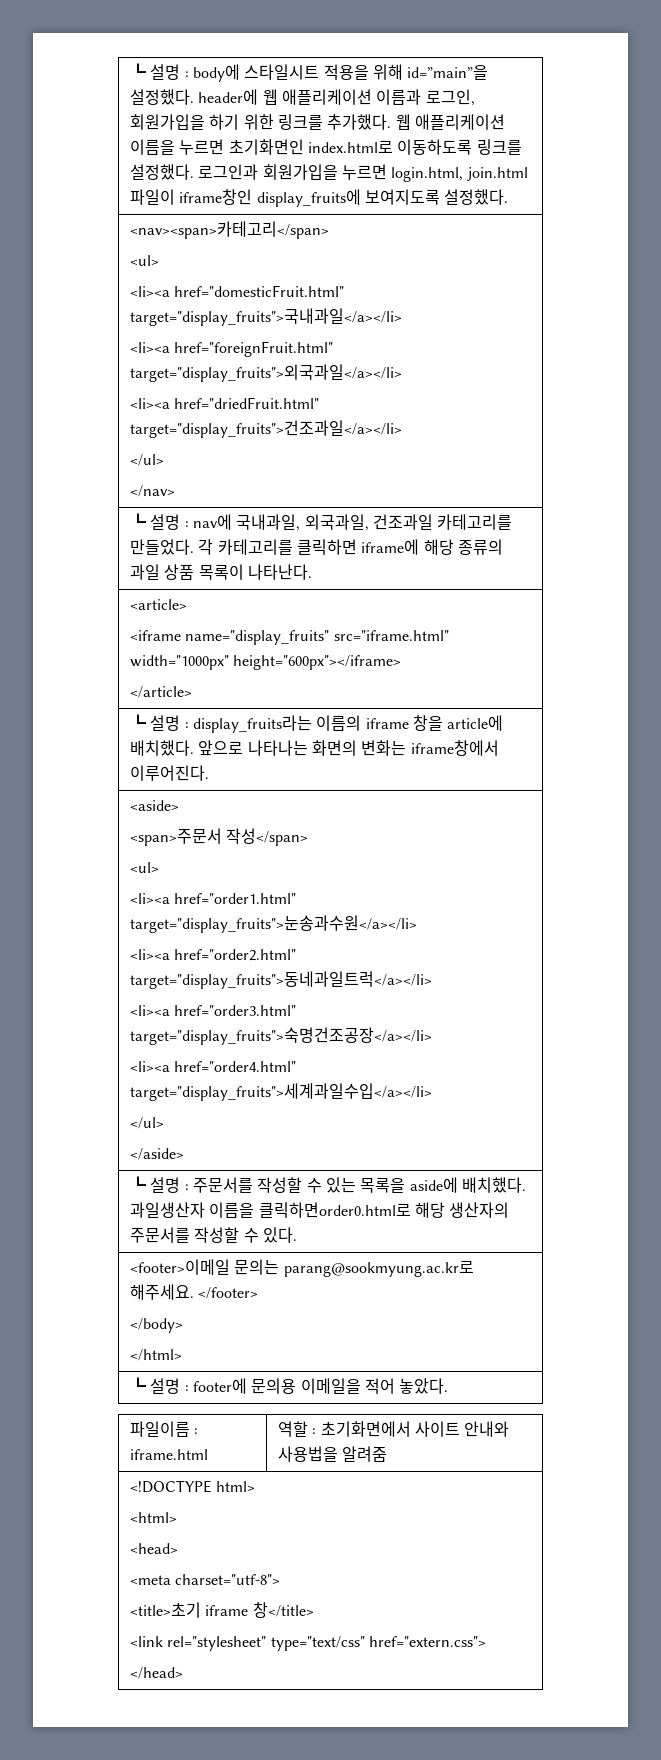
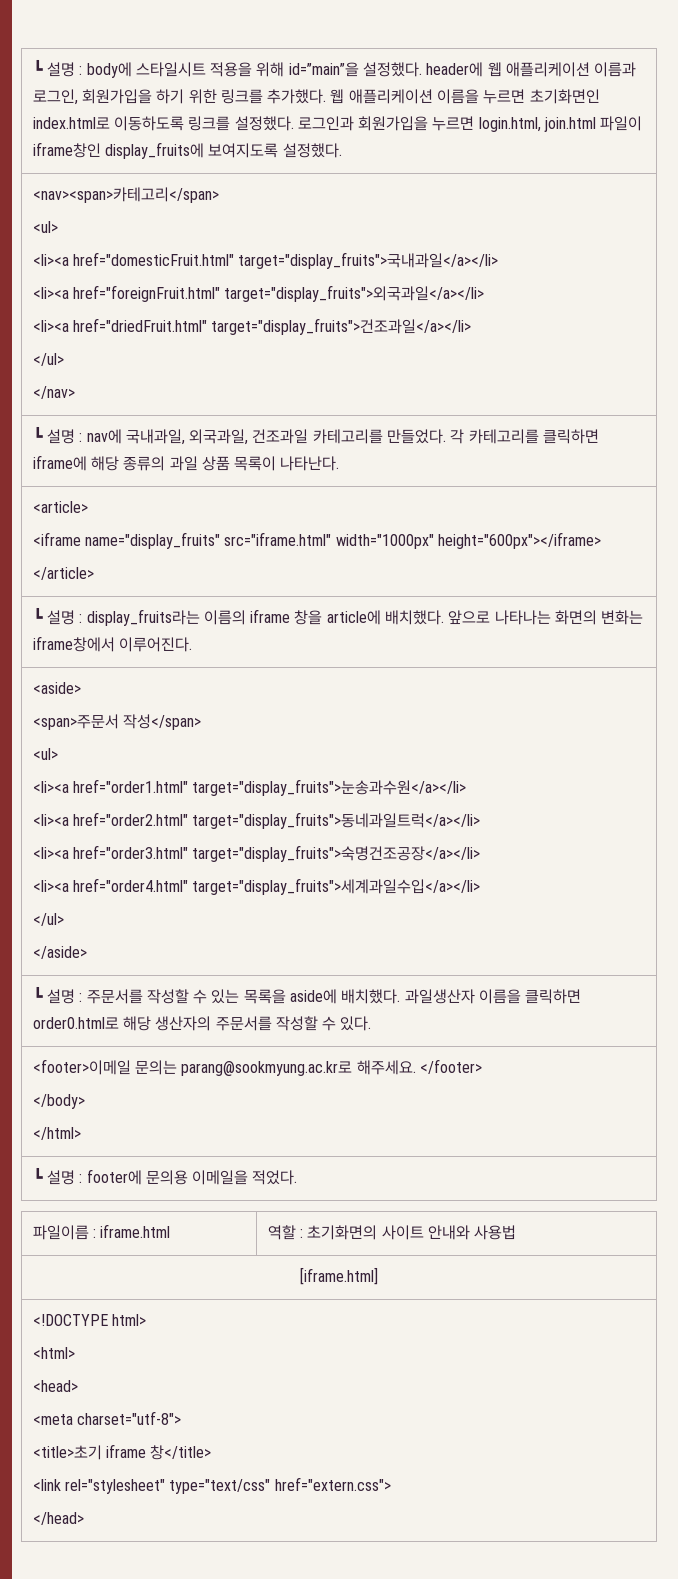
[258,1202,411,1218] 클릭하면order0.html로 -> [525,989,582,1004] [32,1017,119,1029] 클릭하면 order0.html로
[365,1378,449,1394] 적어 놓았다. -> [252,1170,298,1185] 적었다.
[320,1421,411,1437] 초기화면에서 -> [307,1225,378,1240] 초기화면의
[278,1446,388,1462] 사용법을 알려줌 -> [474,1225,517,1240] [300,1267,378,1285] 사용법 // [iframe.html]

